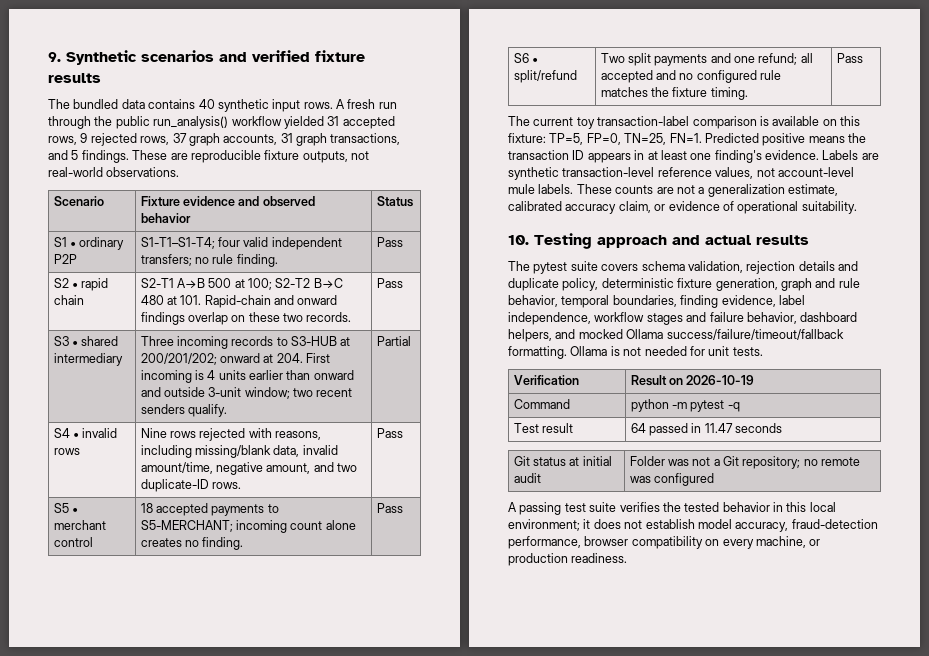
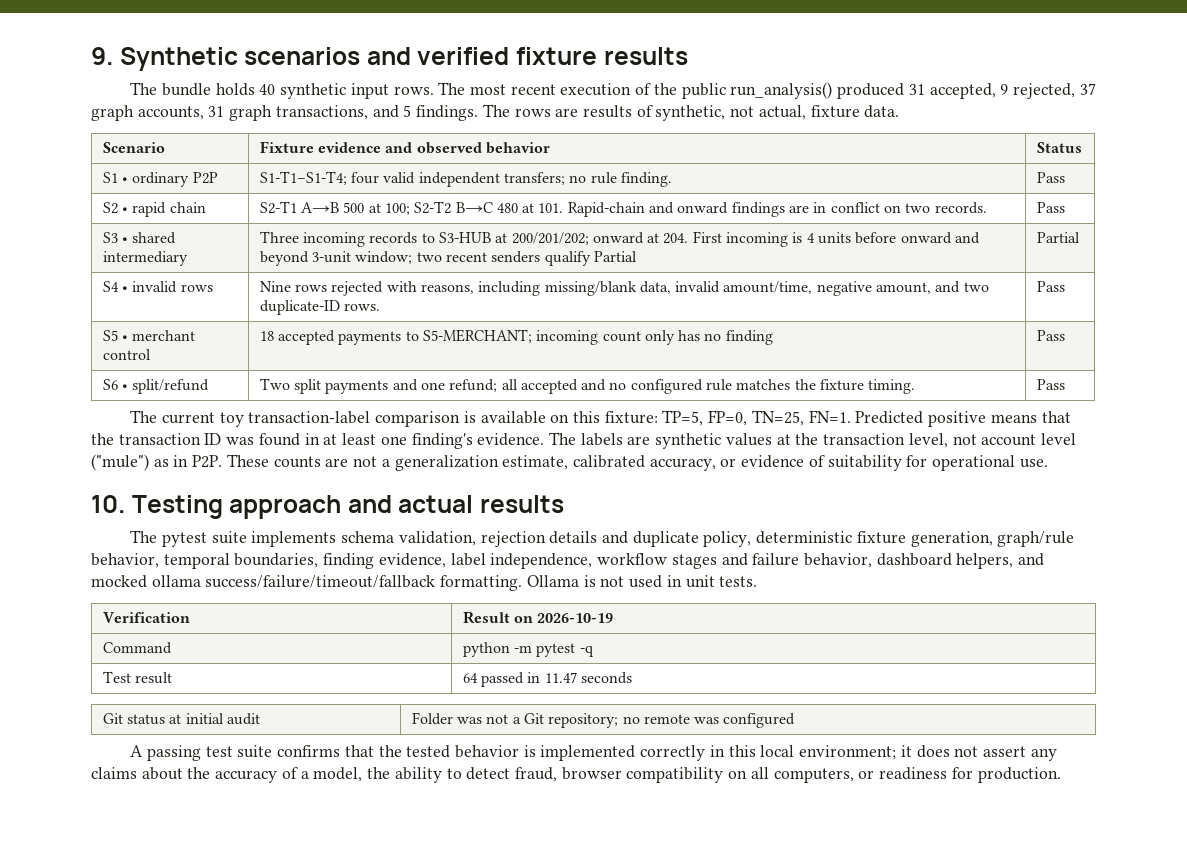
[73,99,196,109] bundled data contains -> [161,83,255,96] bundle holds
[336,99,397,109] [48,116,395,129] [48,133,170,146] A fresh run through the public run_analysis() workflow yielded 31 accepted rows, 9 rejected rows, -> [438,82,1075,99] The most recent execution of the public run_analysis() produced 31 accepted, 9 rejected,
[132,150,369,163] [48,167,180,177] These are reproducible fixture outputs, not real-world observations. -> [482,104,900,121] The rows are results of synthetic, not actual, fixture data.
[187,312,280,325] overlap on these -> [789,202,902,213] are in conflict on
[249,370,311,380] earlier than -> [855,232,897,244] before
[163,387,205,397] outside -> [259,251,309,266] beyond
[187,404,227,417] qualify. -> [544,251,637,266] qualify Partial
[325,520,356,530] [140,537,244,550] alone creates no finding. -> [644,330,773,345] only has no finding
(845, 139) none -> [1041,411,1071,423] that
[587,153,631,163] appears -> [226,433,300,446] was found
[822,150,879,160] [508,167,854,180] [508,184,574,194] Labels are synthetic transaction-level reference values, not account-level mule labels. -> [548,432,1076,449] [91,454,223,471] The labels are synthetic values at the transaction level, not account level ("mule") as in P2P.
[565,201,651,214] accuracy claim, -> [649,458,716,471] accuracy,
[737,201,857,214] operational suitability. -> [827,455,1048,471] suitability for operational use.
[601,264,639,271] covers -> [251,531,337,547] implements
[780,278,860,291] graph and rule -> [997,531,1075,547] graph/rule
[626,329,664,339] Ollama -> [151,575,201,587] ollama
[644,346,705,356] needed for -> [629,575,682,588] used in
[619,502,660,512] verifies -> [277,745,374,757] confirms that
(770, 507) none -> [523,745,706,761] is implemented correctly
[645,519,878,532] [508,536,821,549] [508,553,628,566] establish model accuracy, fraud-detection performance, browser compatibility on every machine, or production readiness. -> [982,746,1057,761] [91,767,1061,783] assert any claims about the accuracy of a model, the ability to detect fraud, browser compatibility on all computers, or readiness for production.

